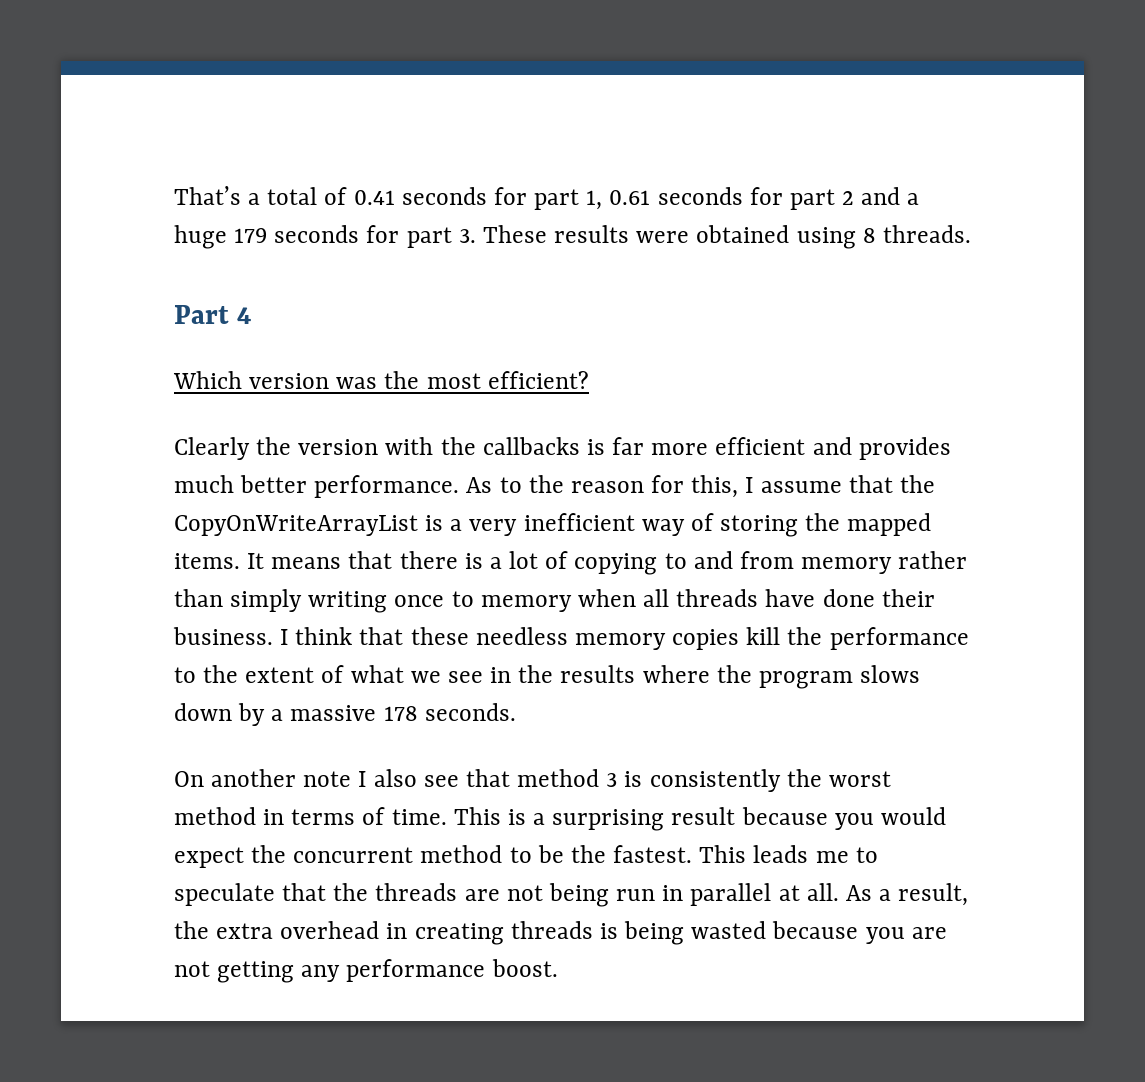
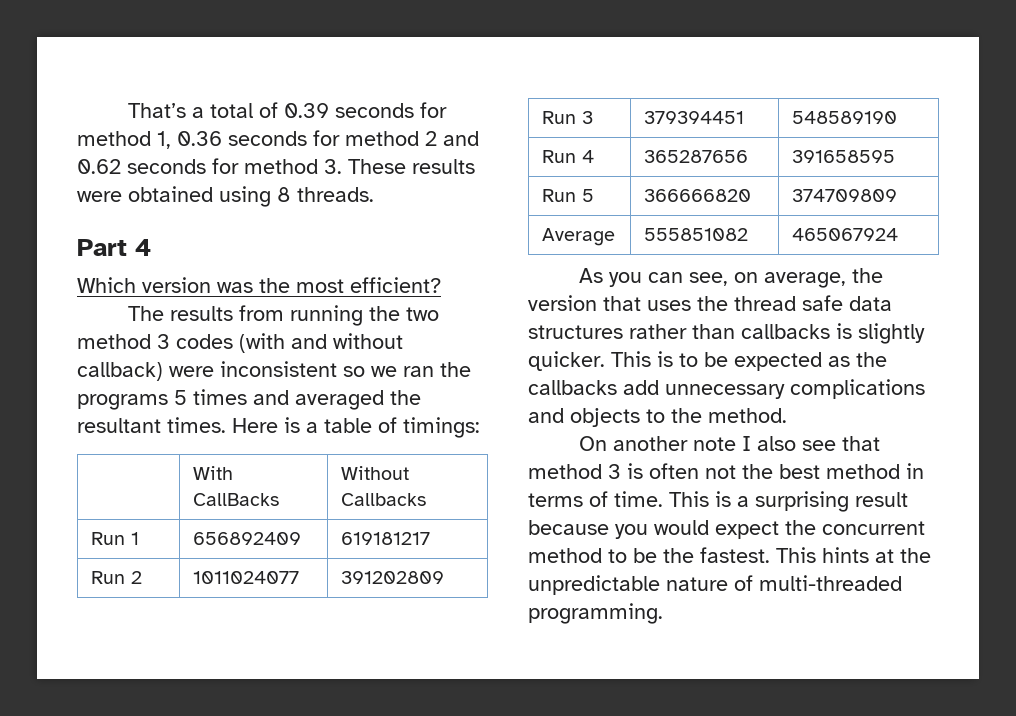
[353,187,835,210] 0.41 seconds for part 1, 0.61 seconds for part -> [284,102,448,118] [77,130,419,149] 0.39 seconds for method 1, 0.36 seconds for method
[907,193,920,205] [174,225,452,249] a huge 179 seconds for part -> [77,158,318,174] 0.62 seconds for method
[174,437,951,460] [174,475,935,498] [174,513,932,537] [174,551,968,575] [174,589,935,613] [173,627,969,650] [174,665,921,689] [174,703,516,726] Clearly the version with the callbacks is far more efficient and provides much better performance. As to the reason for this, I assume that the CopyOnWriteArrayList is a very inefficient way of storing the mapped items. It means that there is a lot of copying to and from memory rather than simply writing once to memory when all threads have done their business. I think that these needless memory copies kill the performance to the extent of what we see in the results where the program slows down by a massive 178 seconds. -> [128,305,440,326] [77,333,403,353] [77,361,471,381] [77,389,421,410] [77,417,480,438] [193,466,234,480] [193,493,280,506] [341,466,410,480] [341,493,427,506] [91,532,140,545] [193,532,302,545] [341,532,431,545] [91,571,143,584] [193,571,300,584] [341,571,445,584] [542,111,594,124] [644,111,745,124] [792,111,898,124] [542,150,595,163] [644,150,749,163] [792,150,896,163] [542,189,595,202] [644,189,752,202] [792,189,898,202] [542,228,616,246] [644,228,749,241] [792,228,899,241] [579,268,884,288] [528,295,892,311] [528,323,925,344] [528,351,887,371] [528,379,925,399] [528,408,787,427] The results from running the two method 3 codes (with and without callback) were inconsistent so we ran the programs 5 times and averaged the resultant times. Here is a table of timings: // | With CallBacks | Without Callbacks // Run 1 | 656892409 | 619181217 // Run 2 | 1011024077 | 391202809 // Run 3 | 379394451 | 548589190 // Run 4 | 365287656 | 391658595 // Run 5 | 366666820 | 374709809 // Average | 555851082 | 465067924 // As you can see, on average, the version that uses the thread safe data structures rather than callbacks is slightly quicker. This is to be expected as the callbacks add unnecessary complications and objects to the method.
[649,769,891,792] consistently the worst -> [649,463,820,479] often not the best
[753,845,878,863] [174,883,969,907] [174,921,947,945] [174,959,558,983] leads me to speculate that the threads are not being run in parallel at all. As a result, the extra overhead in creating threads is being wasted because you are not getting any performance boost. -> [822,547,931,563] [528,575,902,595] [528,603,663,624] hints at the unpredictable nature of multi-threaded programming.

